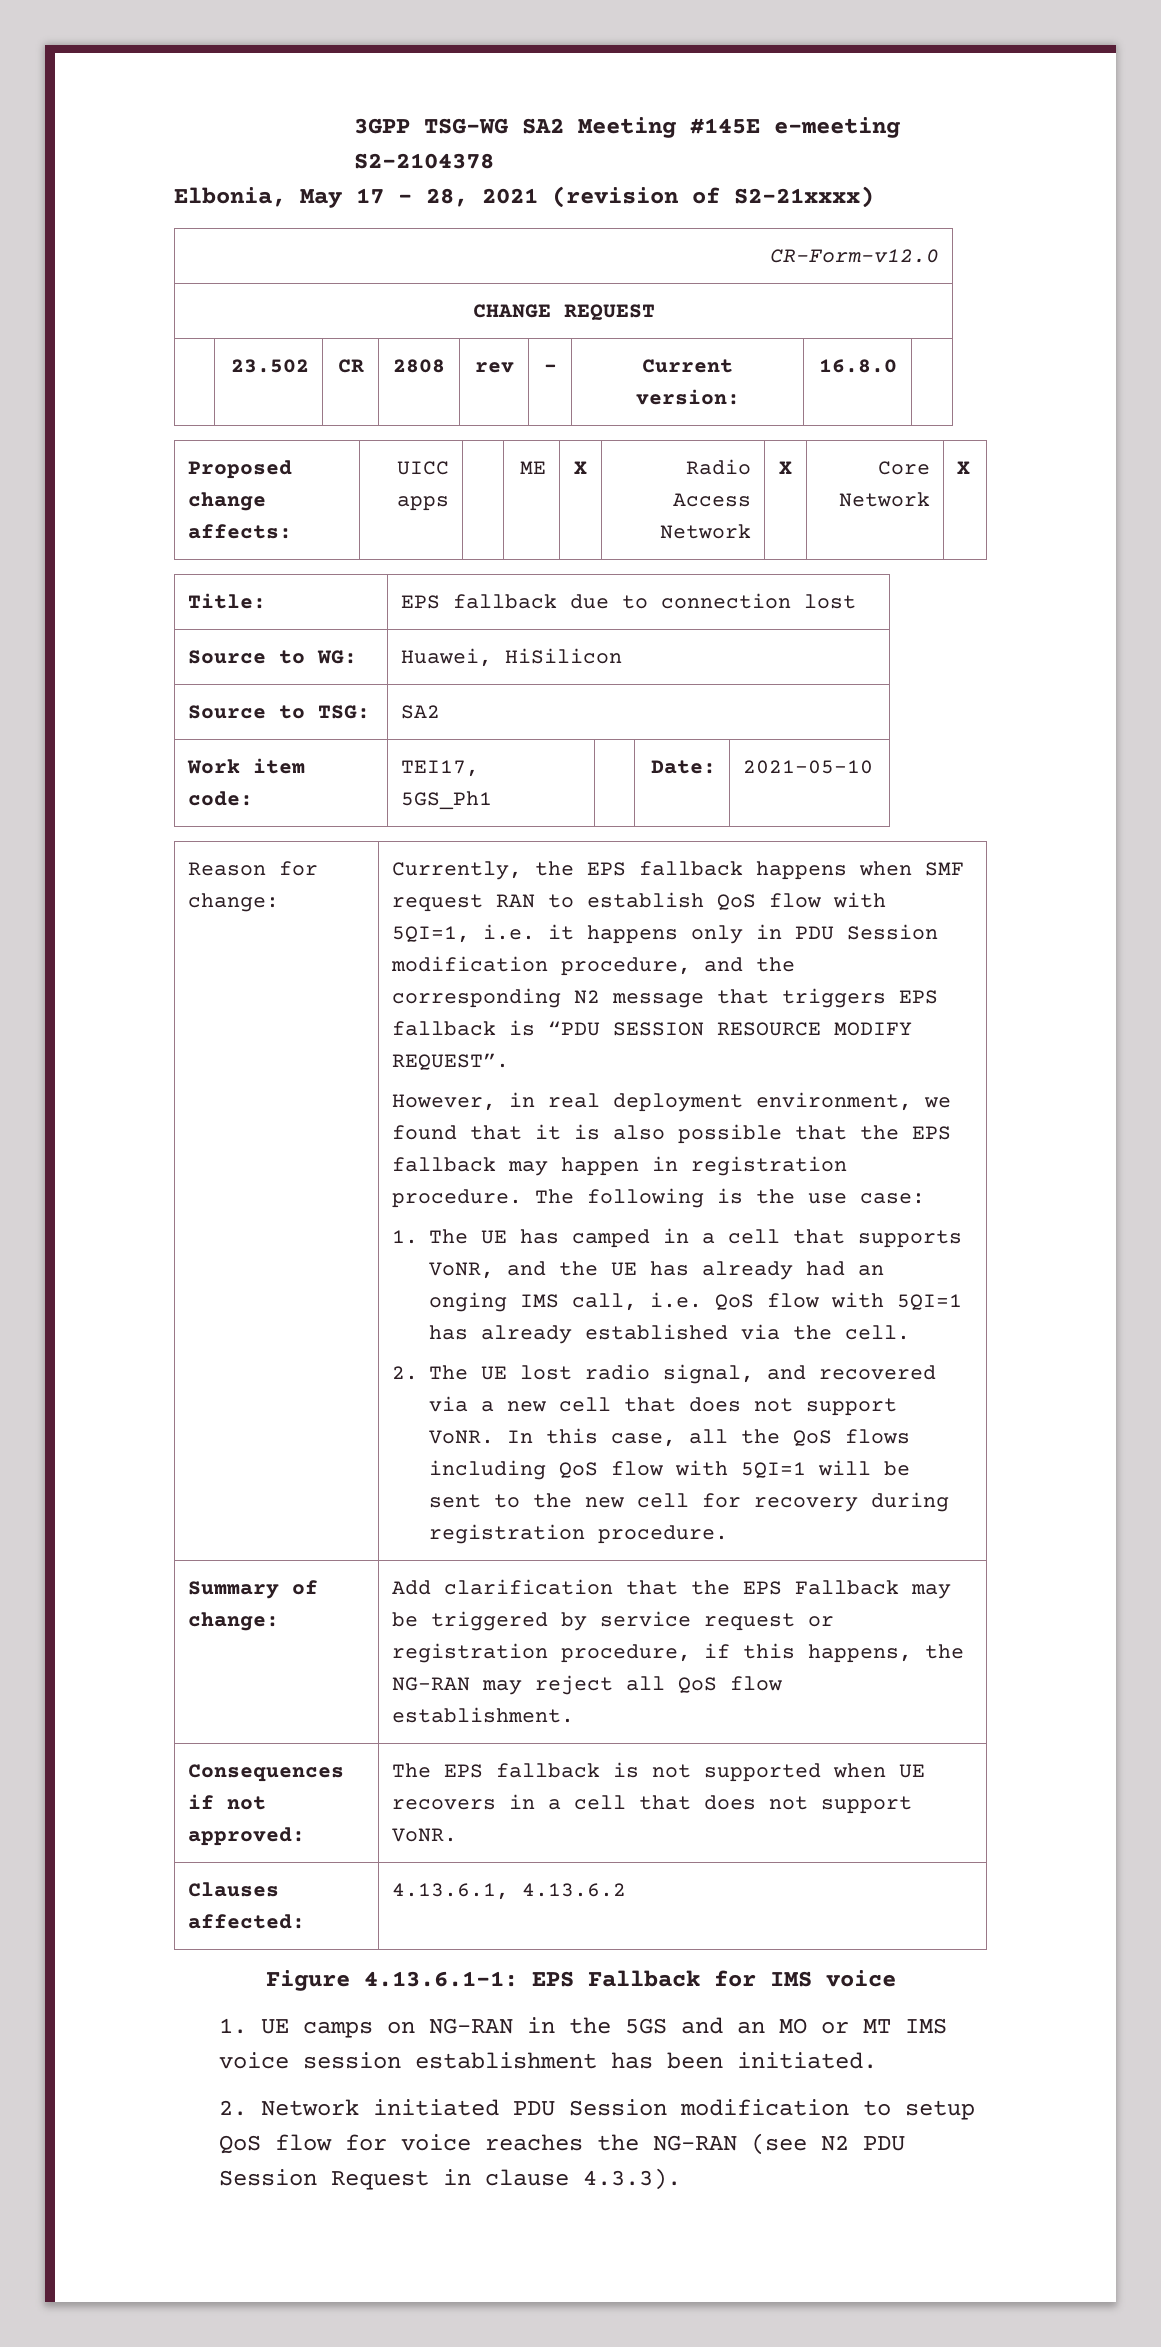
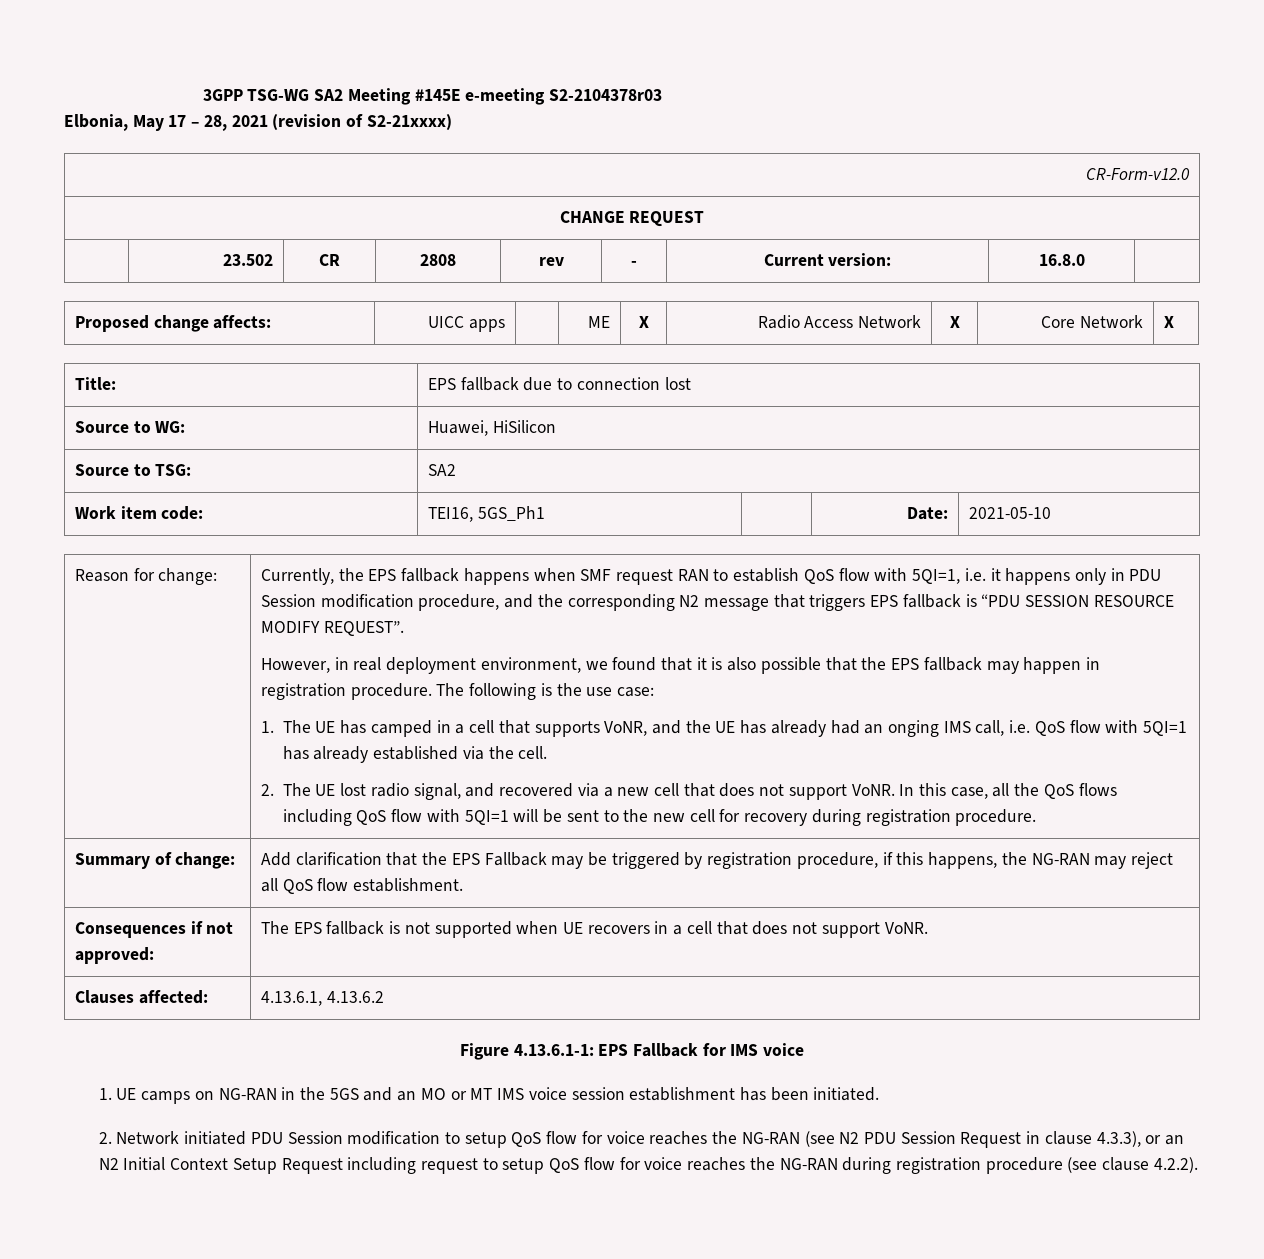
[353,153,494,169] S2-2104378 -> [548,89,662,101] S2-2104378r03
[401,760,480,777] TEI17, -> [427,507,473,522] TEI16,
[600,1611,835,1631] service request or -> (703, 860) none
[582,2168,681,2190] 4.3.3). -> [1096,1131,1185,1147] [98,1157,1198,1174] 4.3.3), or an N2 Initial Context Setup Request including request to setup QoS flow for voice reaches the NG-RAN during registration procedure (see clause 4.2.2).

